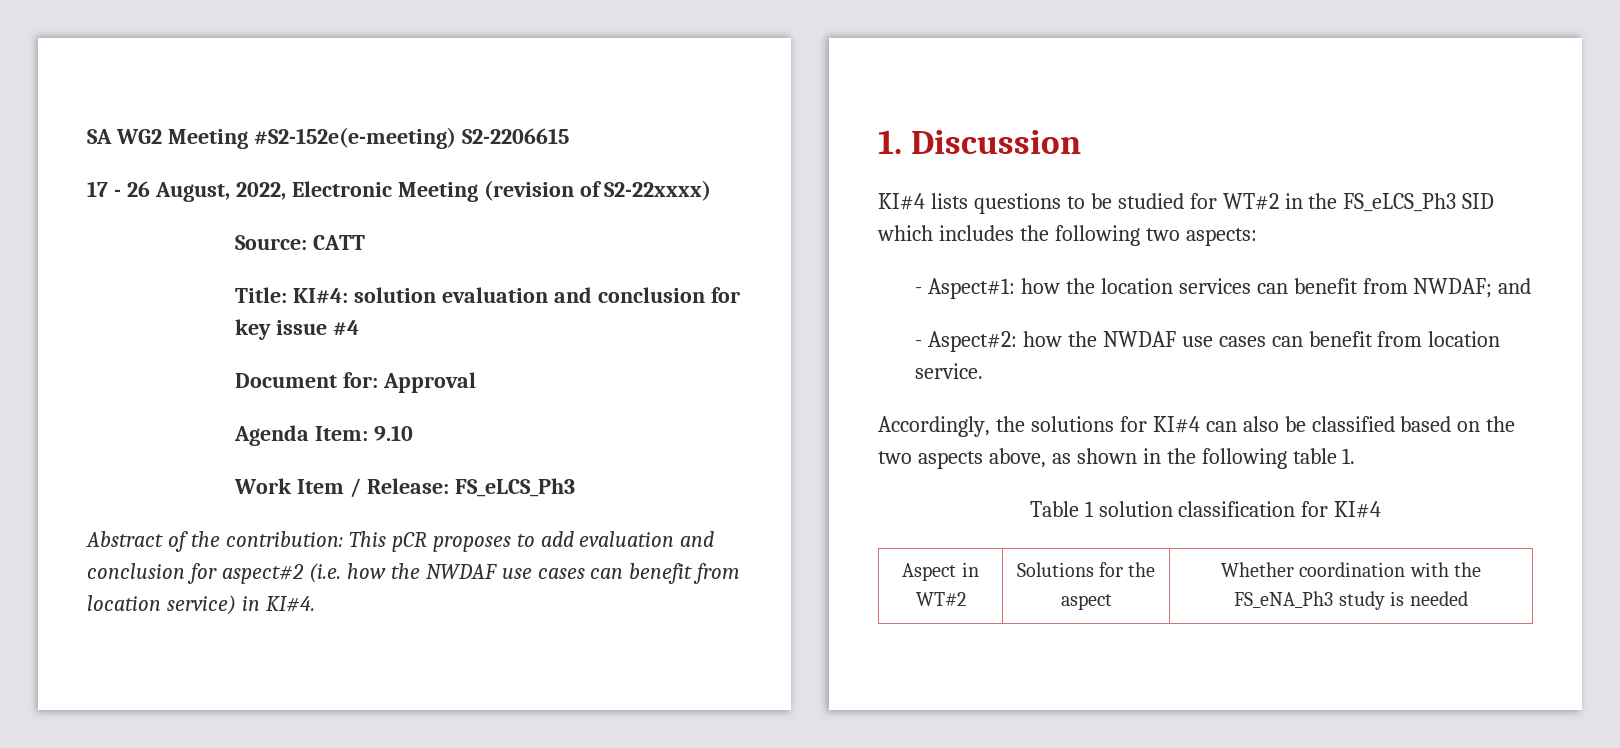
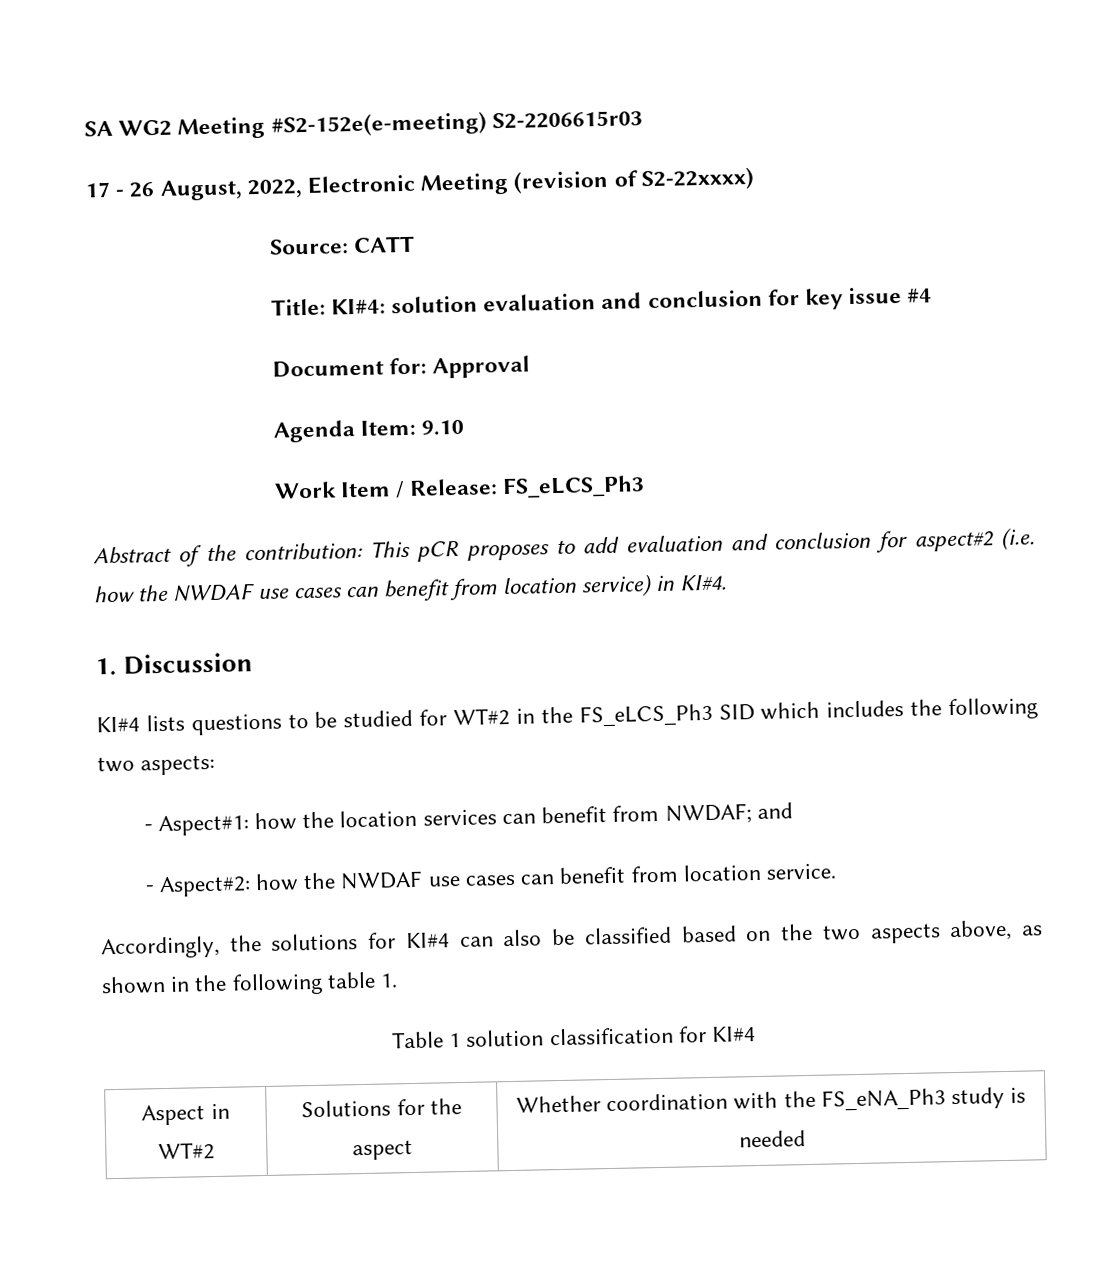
[461,128,569,144] S2-2206615 -> [491,110,643,130] S2-2206615r03

